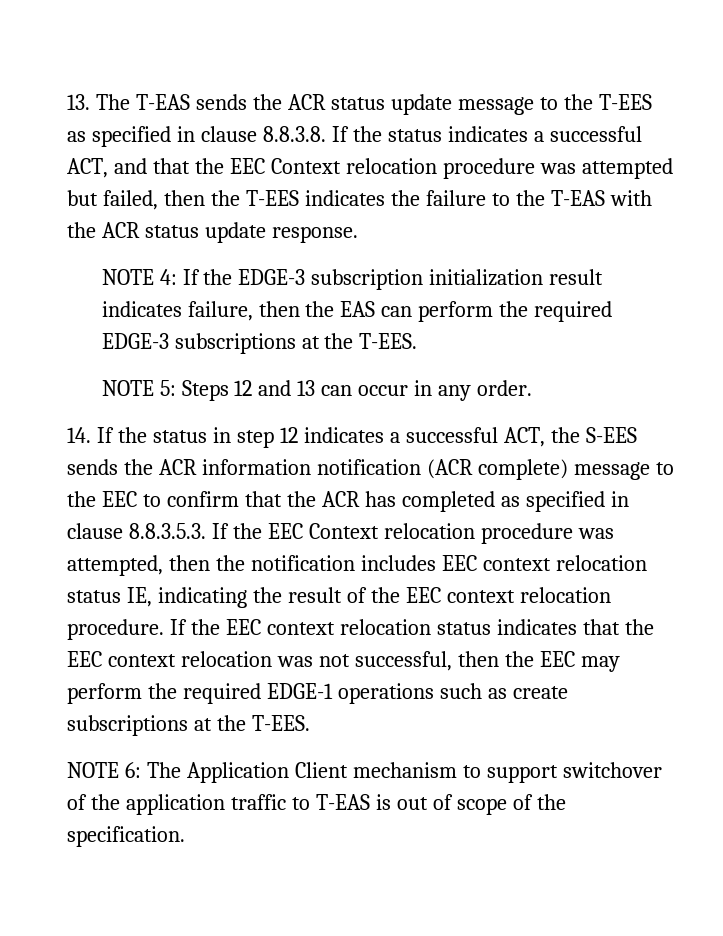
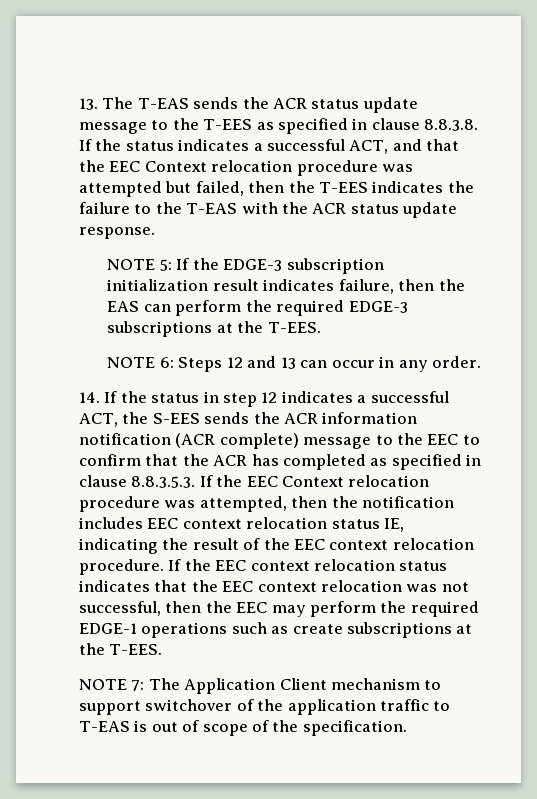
[159,269,177,285] 4: -> [159,259,172,271] 5:
[159,380,176,396] 5: -> [159,357,174,368] 6:
[125,762,142,778] 6: -> [131,680,145,691] 7:

